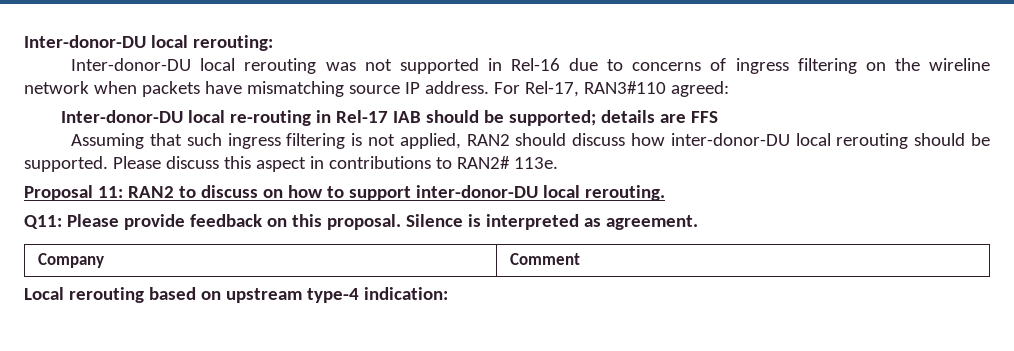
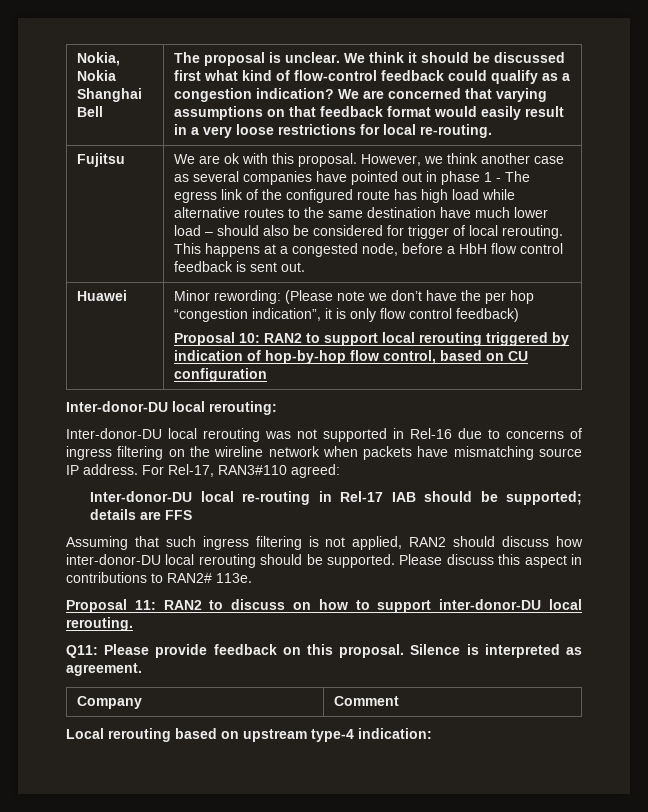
(24, 41) none -> [77,52,121,66] [77,70,117,81] [77,88,143,102] [77,106,104,117] [174,52,566,66] [174,70,571,84] [174,88,548,102] [174,106,565,120] [174,124,493,138] [77,153,126,167] [174,153,565,167] [174,171,531,185] [174,189,516,203] [174,207,549,218] [174,225,564,239] [174,243,564,257] [174,261,306,272] [77,290,128,301] [174,290,535,304] [174,308,520,322] [174,332,570,346] [174,350,529,364] [174,368,268,382] Nokia, Nokia Shanghai Bell | The proposal is unclear. We think it should be discussed first what kind of flow-control feedback could qualify as a congestion indication? We are concerned that varying assumptions on that feedback format would easily result in a very loose restrictions for local re-routing. // Fujitsu | We are ok with this proposal. However, we think another case as several companies have pointed out in phase 1 - The egress link of the configured route has high load while alternative routes to the same destination have much lower load – should also be considered for trigger of local rerouting. This happens at a congested node, before a HbH flow control feedback is sent out. // Huawei | Minor rewording: (Please note we don’t have the per hop “congestion indication”, it is only flow control feedback) // Proposal 10: RAN2 to support local rerouting triggered by indication of hop-by-hop flow control, based on CU configuration //

